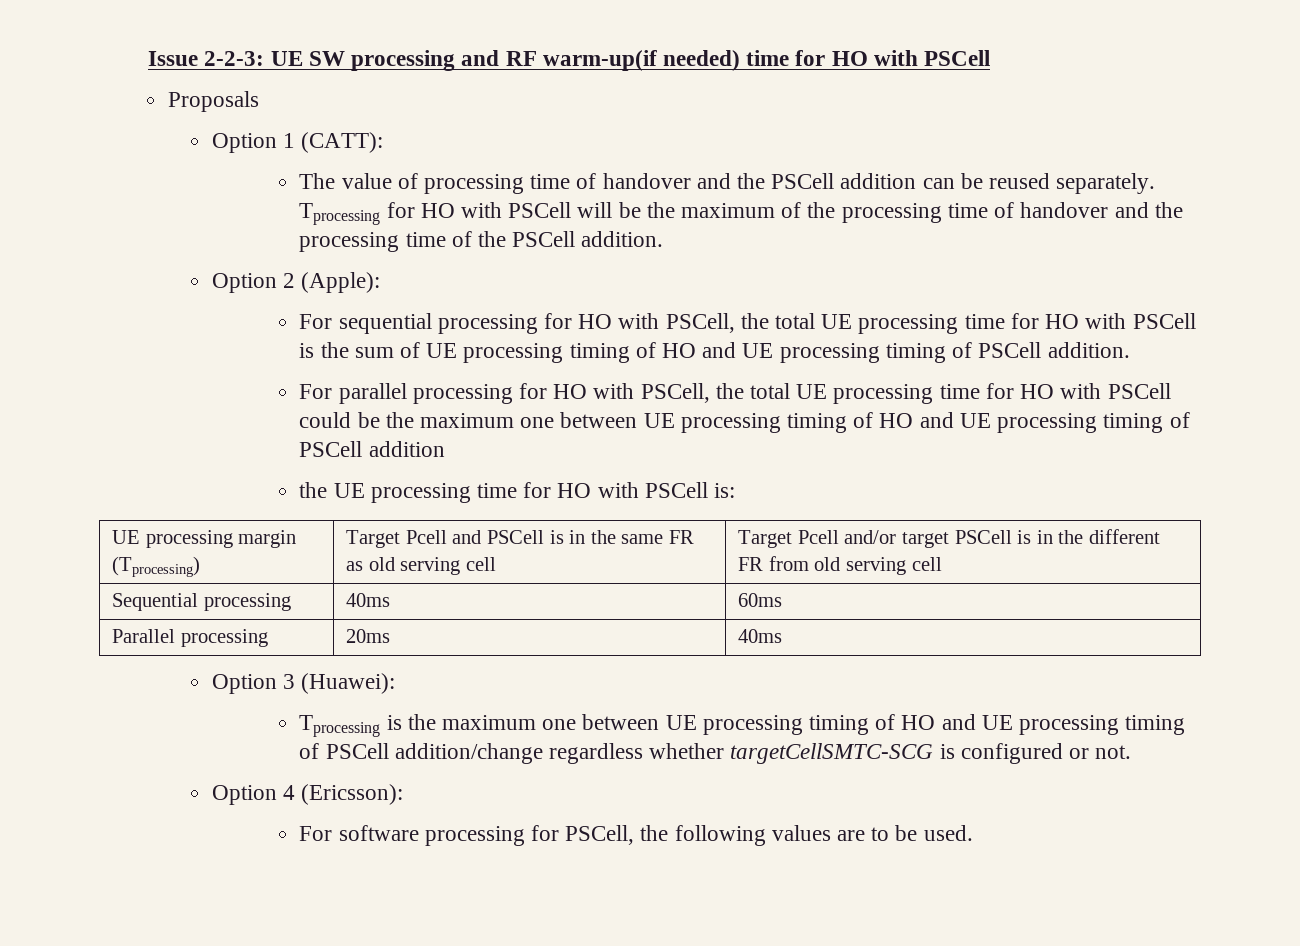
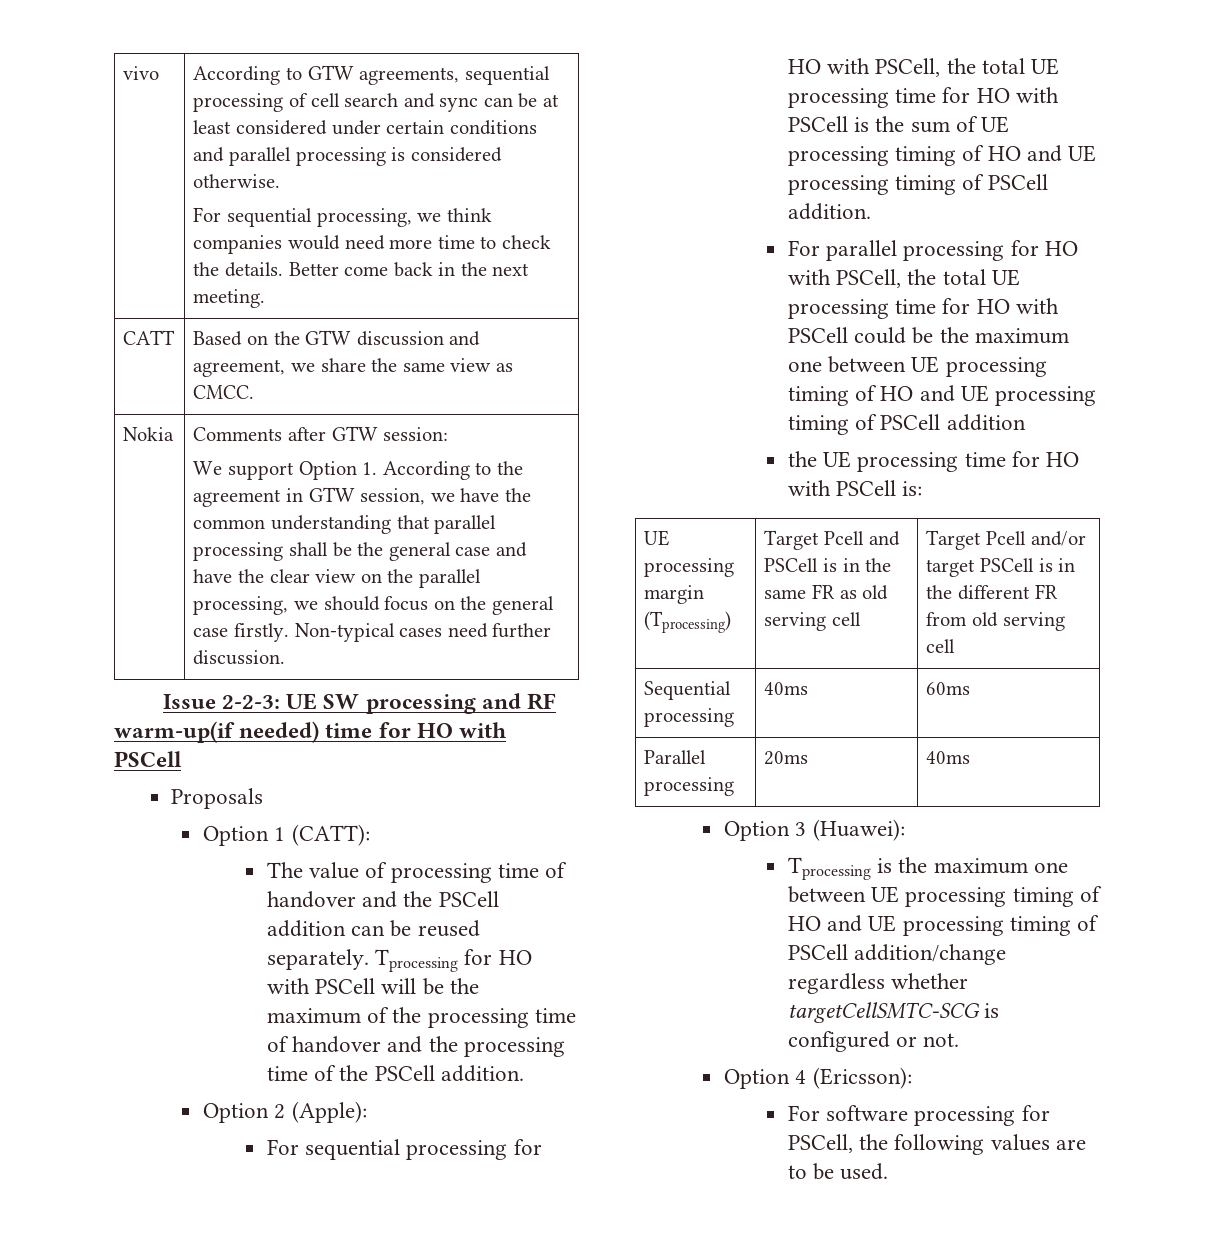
(148, 58) none -> [123,66,160,80] [193,65,550,85] [193,93,559,112] [193,120,537,135] [193,147,502,166] [193,174,281,188] [193,207,492,227] [193,235,551,254] [193,262,530,277] [193,289,266,308] [123,330,176,345] [193,330,481,346] [193,358,513,377] [193,385,255,399] [123,427,175,441] [193,426,449,441] [193,461,523,480] [193,487,531,507] [193,515,497,534] [193,542,527,561] [193,569,481,588] [193,596,554,615] [193,623,552,642] [193,650,286,665] vivo | According to GTW agreements, sequential processing of cell search and sync can be at least considered under certain conditions and parallel processing is considered otherwise. // For sequential processing, we think companies would need more time to check the details. Better come back in the next meeting. // CATT | Based on the GTW discussion and agreement, we share the same view as CMCC. // Nokia | Comments after GTW session: // We support Option 1. According to the agreement in GTW session, we have the common understanding that parallel processing shall be the general case and have the clear view on the parallel processing, we should focus on the general case firstly. Non-typical cases need further discussion. //

